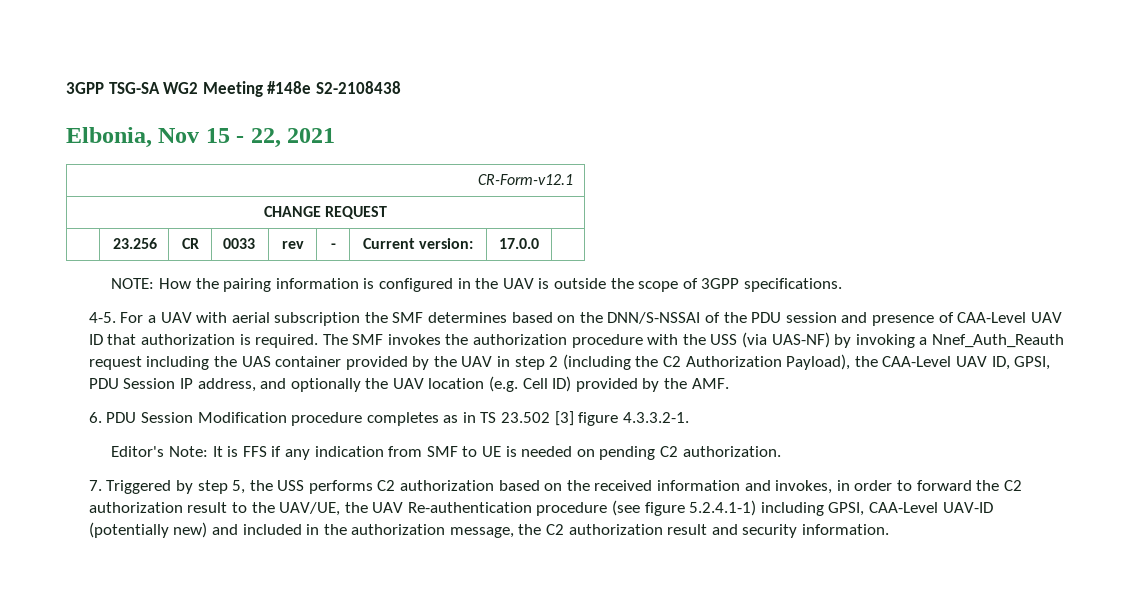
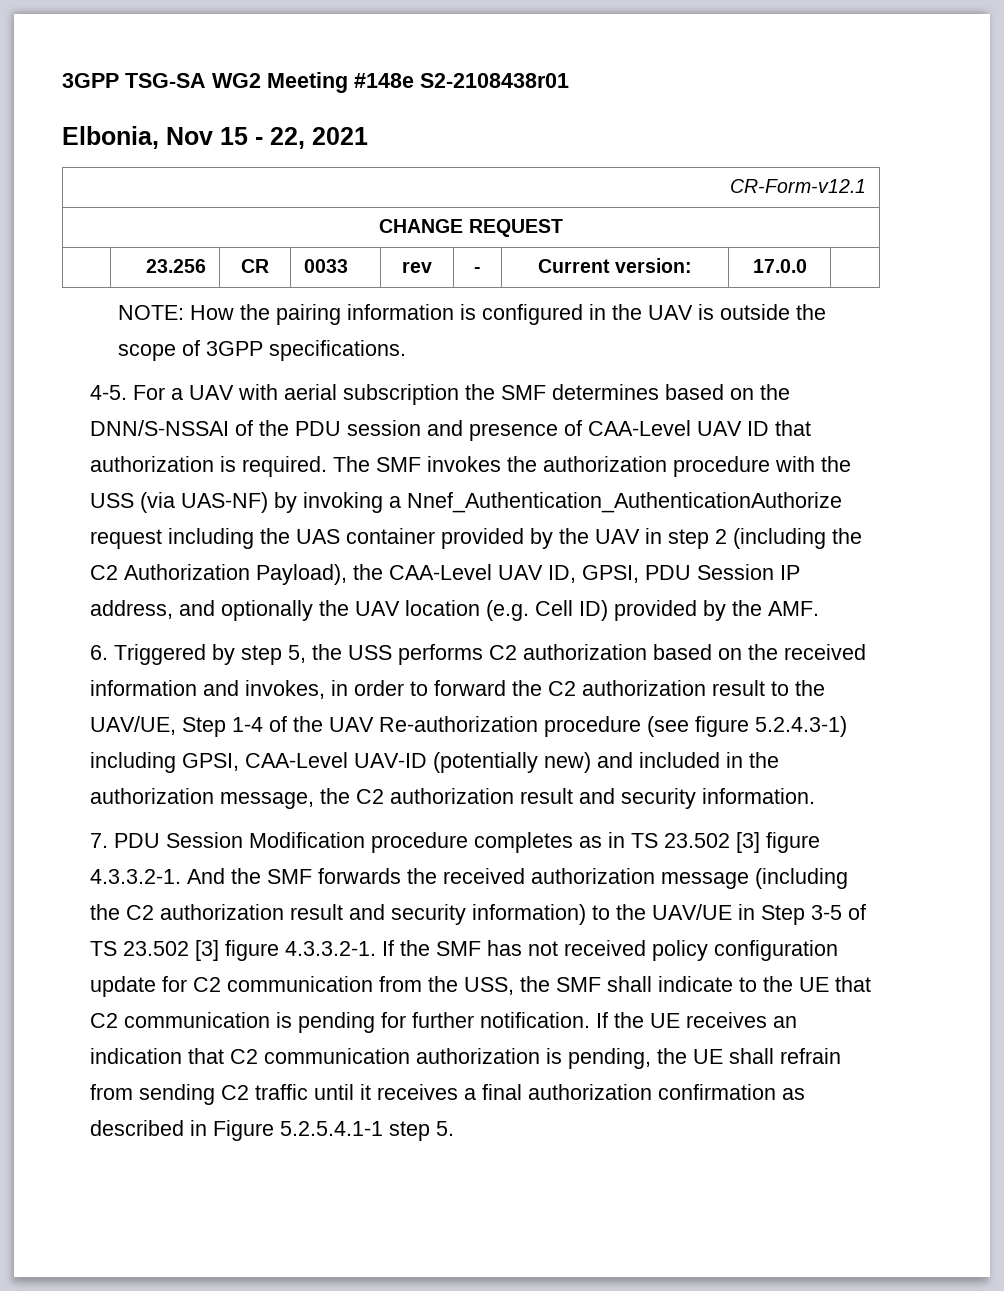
[315,81,401,94] S2-2108438 -> [420,73,569,88] S2-2108438r01
[931,334,1064,348] Nnef_Auth_Reauth -> [406,492,842,513] Nnef_Authentication_AuthenticationAuthorize
[106,411,689,426] [111,446,781,460] [88,480,102,491] PDU Session Modification procedure completes as in TS 23.502 [3] figure 4.3.3.2-1. // Editor's Note: It is FFS if any indication from SMF to UE is needed on pending C2 authorization. // 7. -> (108, 652) none
[344,502,532,513] the UAV Re-authentication -> [181,716,538,737] Step 1-4 of the UAV Re-authorization
[689,500,757,516] 5.2.4.1-1) -> [754,716,847,737] 5.2.4.3-1)
(889, 529) none -> [89,832,820,853] [89,868,848,889] [89,904,866,925] [89,940,838,961] [89,976,871,997] [89,1012,797,1033] [89,1048,841,1069] [89,1084,805,1105] [89,1120,454,1141] // 7. PDU Session Modification procedure completes as in TS 23.502 [3] figure 4.3.3.2-1. And the SMF forwards the received authorization message (including the C2 authorization result and security information) to the UAV/UE in Step 3-5 of TS 23.502 [3] figure 4.3.3.2-1. If the SMF has not received policy configuration update for C2 communication from the USS, the SMF shall indicate to the UE that C2 communication is pending for further notification. If the UE receives an indication that C2 communication authorization is pending, the UE shall refrain from sending C2 traffic until it receives a final authorization confirmation as described in Figure 5.2.5.4.1-1 step 5.

